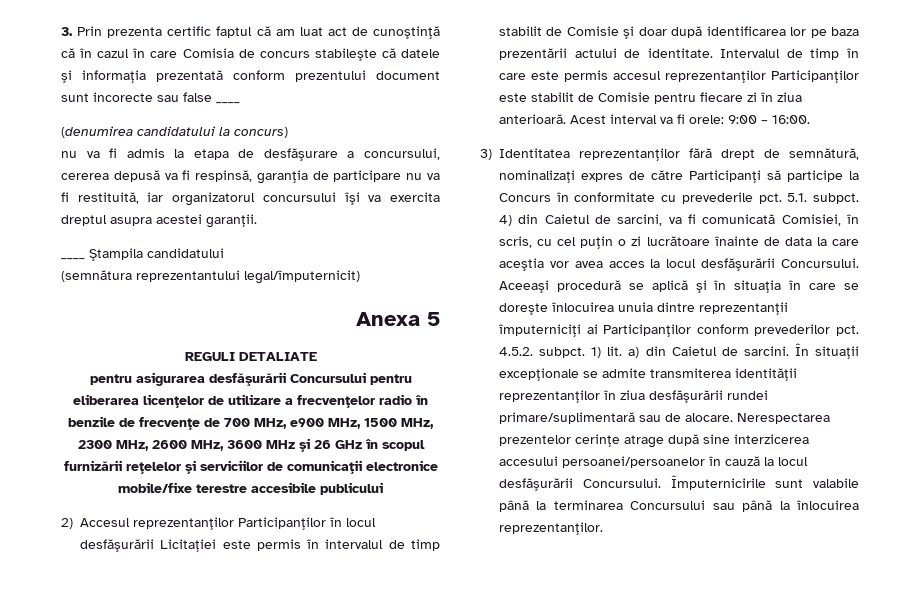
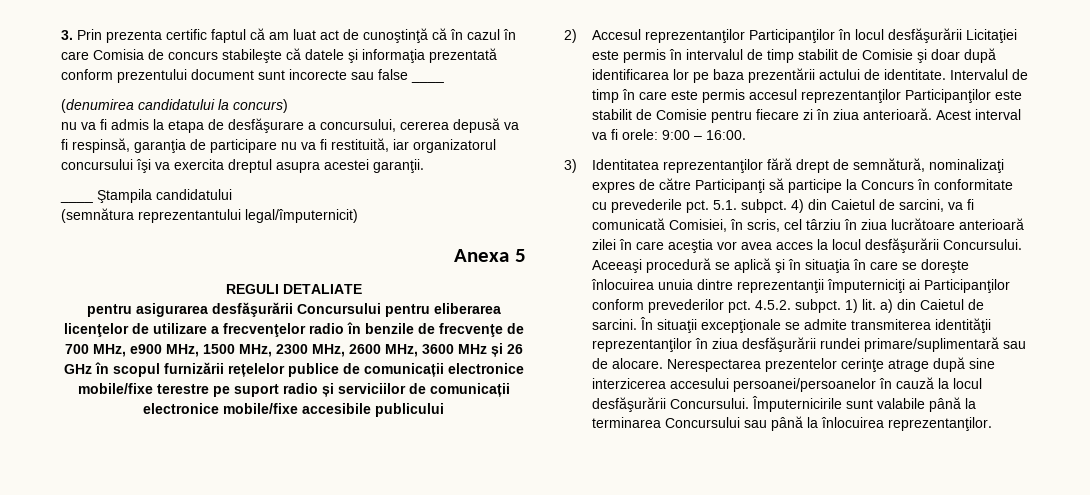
(181, 468) none -> [287,363,524,377] [77,383,318,397] publice de comunicații electronice mobile/fixe terestre pe suport radio
[196,484,247,493] terestre -> (298, 408) none
[537,236,827,249] cu cel puţin o zi lucrătoare înainte de data la -> [783,218,1024,230] [591,239,632,250] cel târziu în ziua lucrătoare anterioară zilei în

